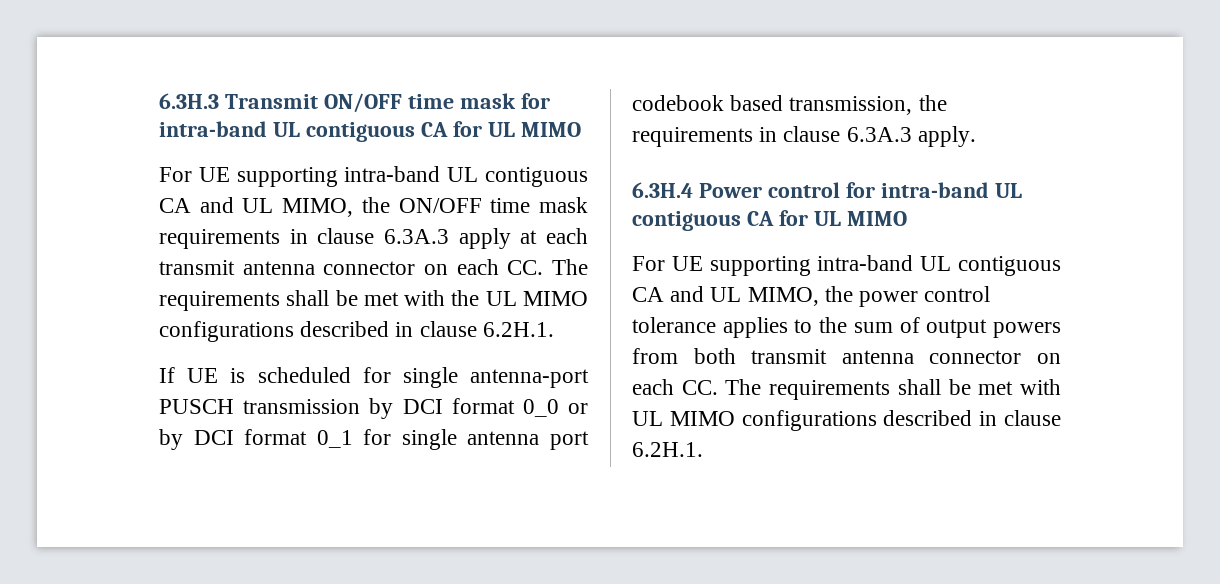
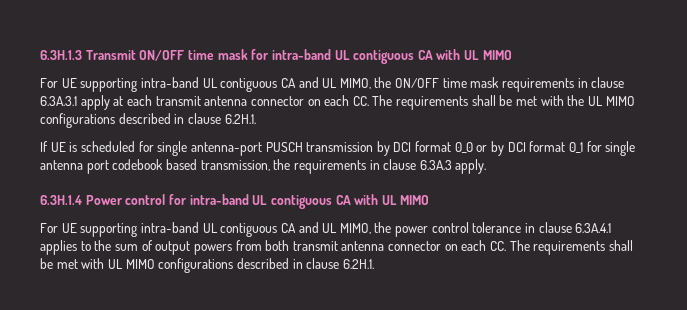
[159,93,219,109] 6.3H.3 -> [40,50,82,60] 6.3H.1.3
[452,121,482,137] for -> [436,49,461,60] with
[384,229,449,244] 6.3A.3 -> [40,96,77,106] 6.3A.3.1
[632,182,693,198] 6.3H.4 -> [40,195,82,205] 6.3H.1.4
[778,210,808,226] for -> [354,194,379,205] with
(716, 325) none -> [525,222,612,233] in clause 6.3A.4.1

